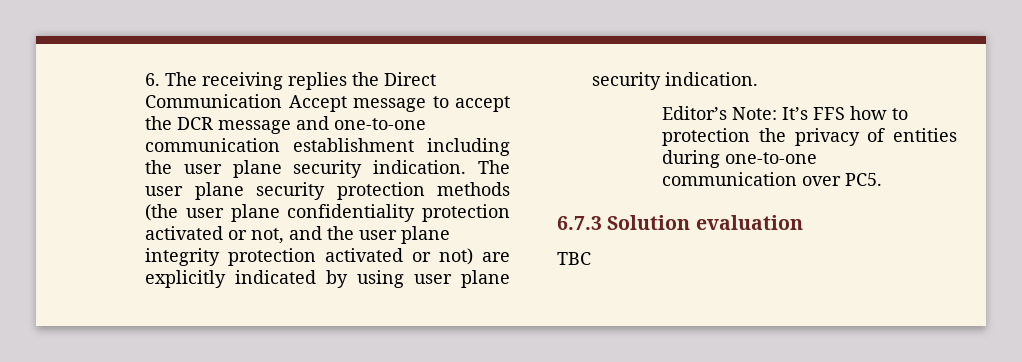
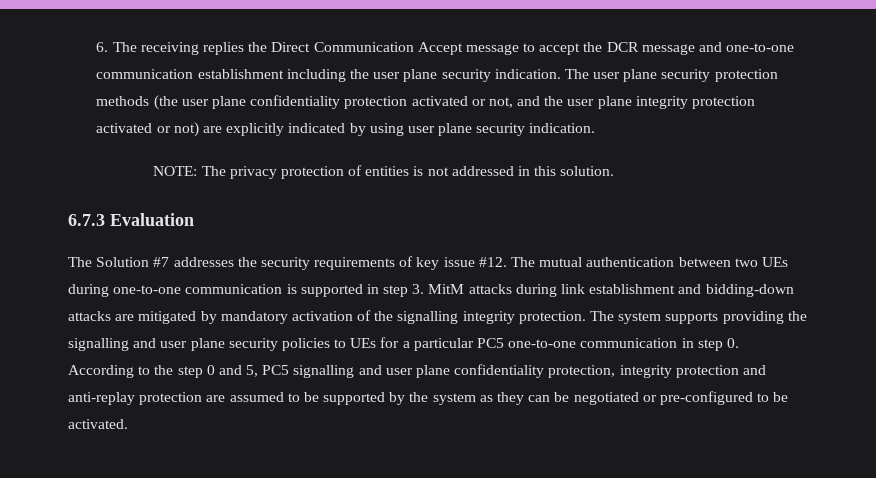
[662,106,909,120] [662,128,957,146] [662,150,818,168] [662,172,883,186] [557,215,803,230] [557,252,591,265] Editor’s Note: It’s FFS how to protection the privacy of entities during one-to-one communication over PC5. // 6.7.3 Solution evaluation // TBC -> [153,165,615,179] [68,213,194,226] [68,256,788,270] [68,284,794,297] [68,310,807,324] [68,337,739,351] [68,364,766,378] [68,391,789,405] [68,419,128,429] NOTE: The privacy protection of entities is not addressed in this solution. // 6.7.3 Evaluation // The Solution #7 addresses the security requirements of key issue #12. The mutual authentication between two UEs during one-to-one communication is supported in step 3. MitM attacks during link establishment and bidding-down attacks are mitigated by mandatory activation of the signalling integrity protection. The system supports providing the signalling and user plane security policies to UEs for a particular PC5 one-to-one communication in step 0. According to the step 0 and 5, PC5 signalling and user plane confidentiality protection, integrity protection and anti-replay protection are assumed to be supported by the system as they can be negotiated or pre-configured to be activated.

